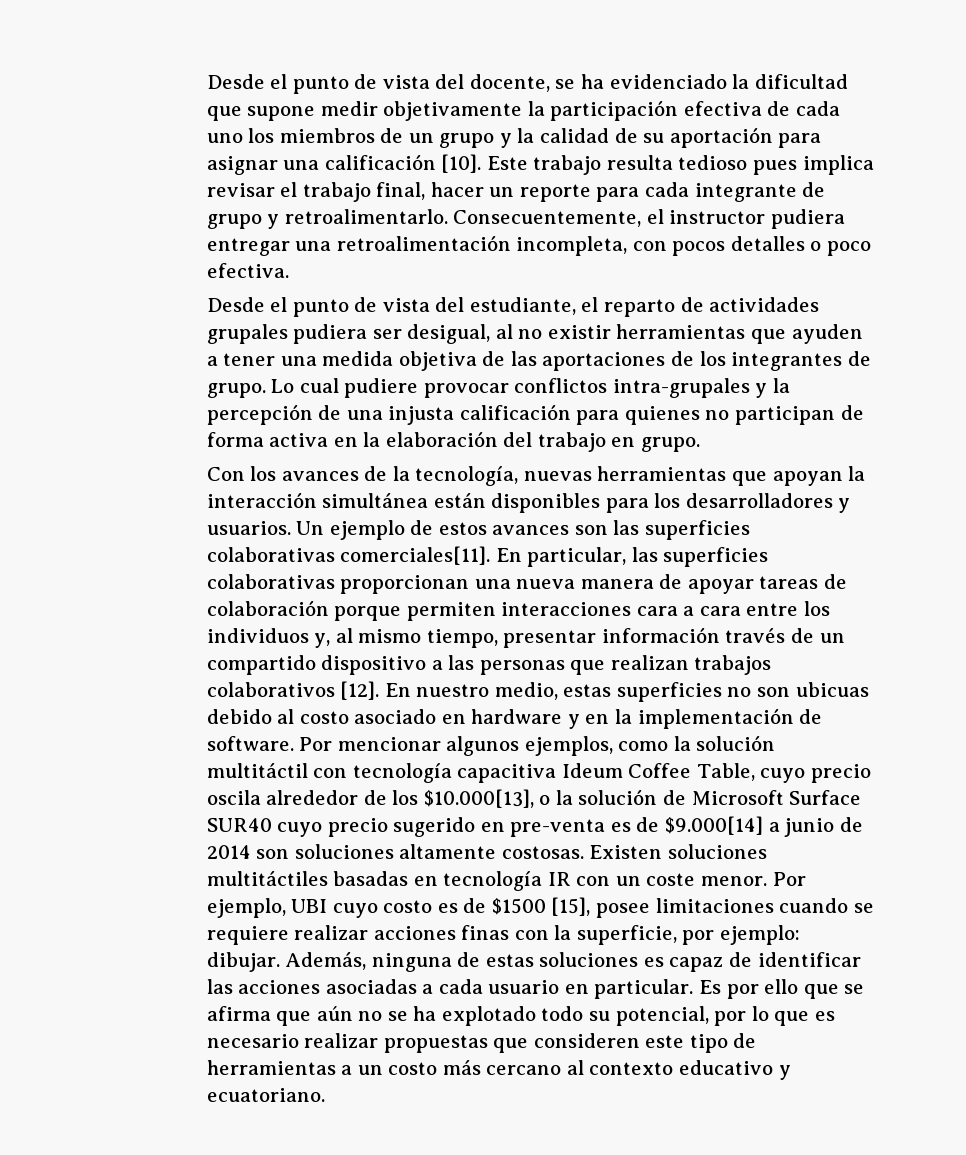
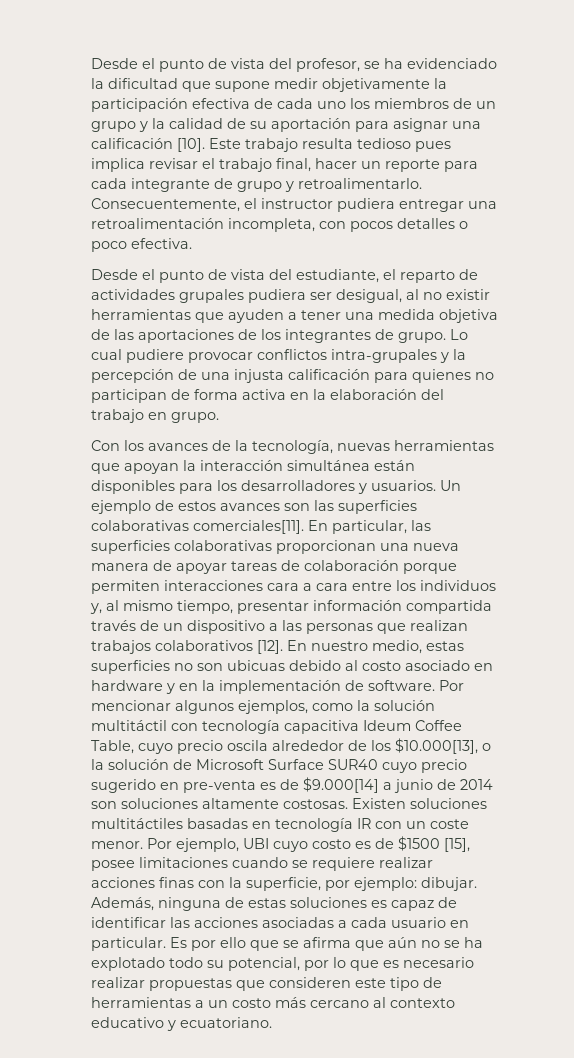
[206,74,550,94] Desde el punto de vista del docente, -> [91,58,361,72] Desde el punto de vista del profesor,
(720, 635) none -> [406,600,493,614] compartida
[206,655,316,675] compartido -> (184, 627) none

